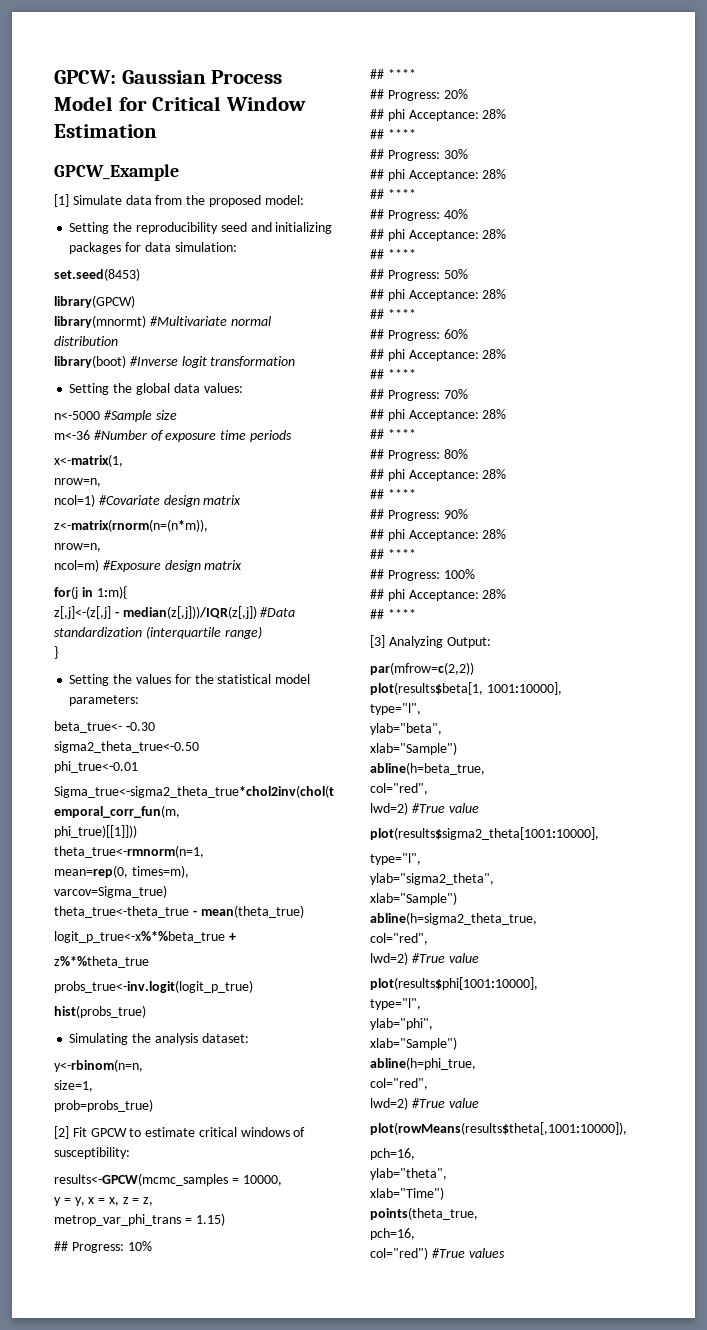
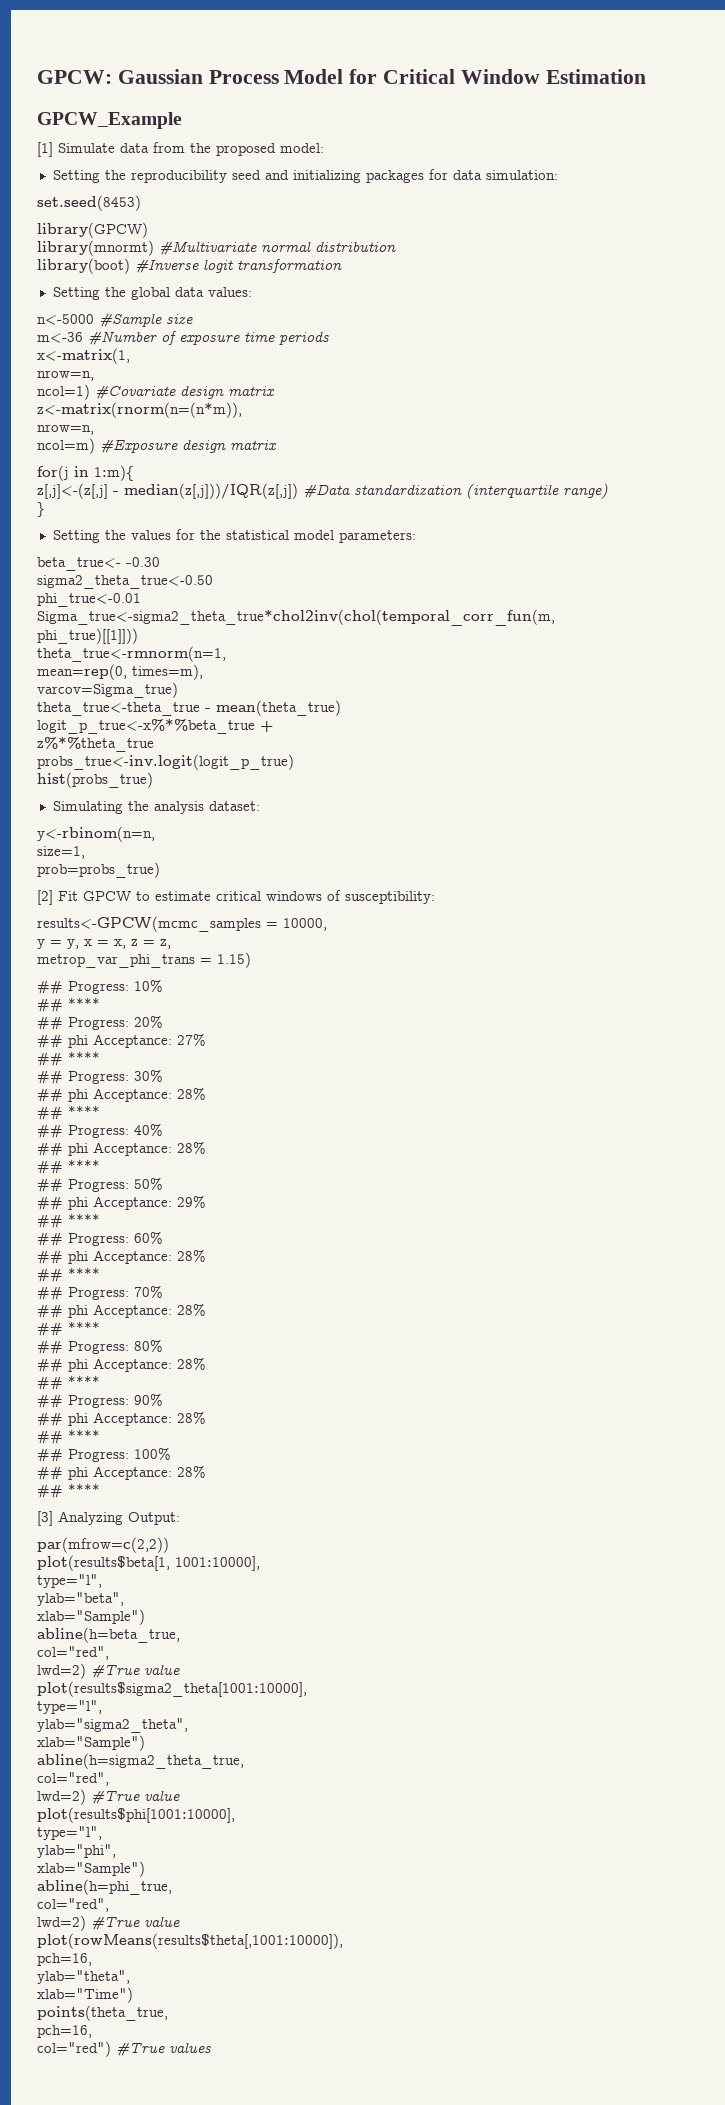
[482,109,507,119] 28% -> [177,1033,206,1046] 27%
[482,289,507,299] 28% -> [177,1195,206,1208] 29%

